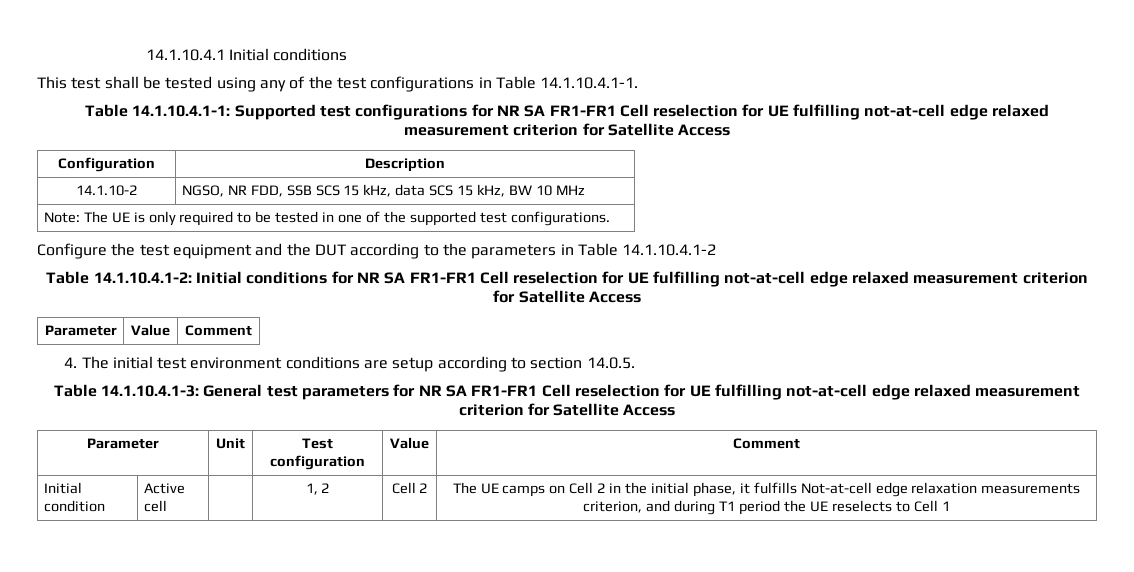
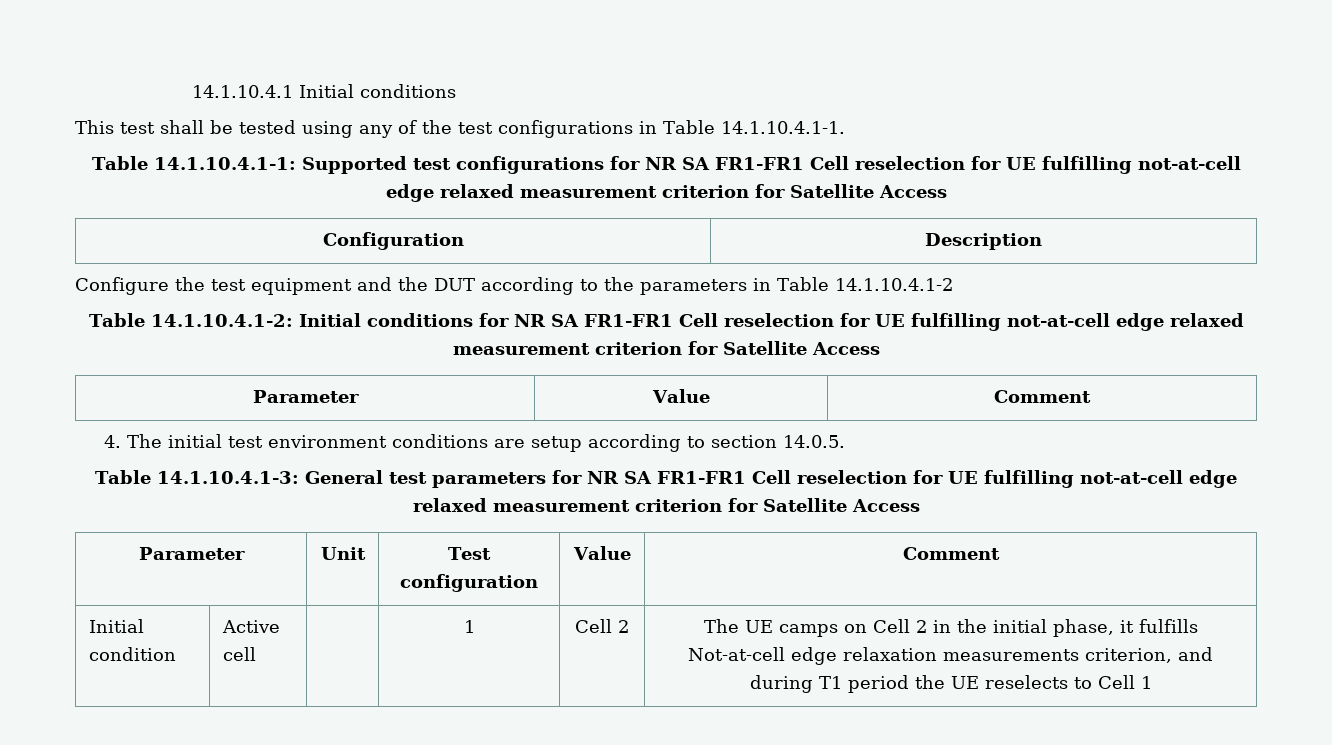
[76,185,137,196] [181,184,585,197] [43,211,610,226] // 14.1.10-2 | NGSO, NR FDD, SSB SCS 15 kHz, data SCS 15 kHz, BW 10 MHz // Note: The UE is only required to be tested in one of the supported test configurations. -> (1042, 241) none
[305,483,330,495] 1, 2 -> [463,620,475,633] 1

